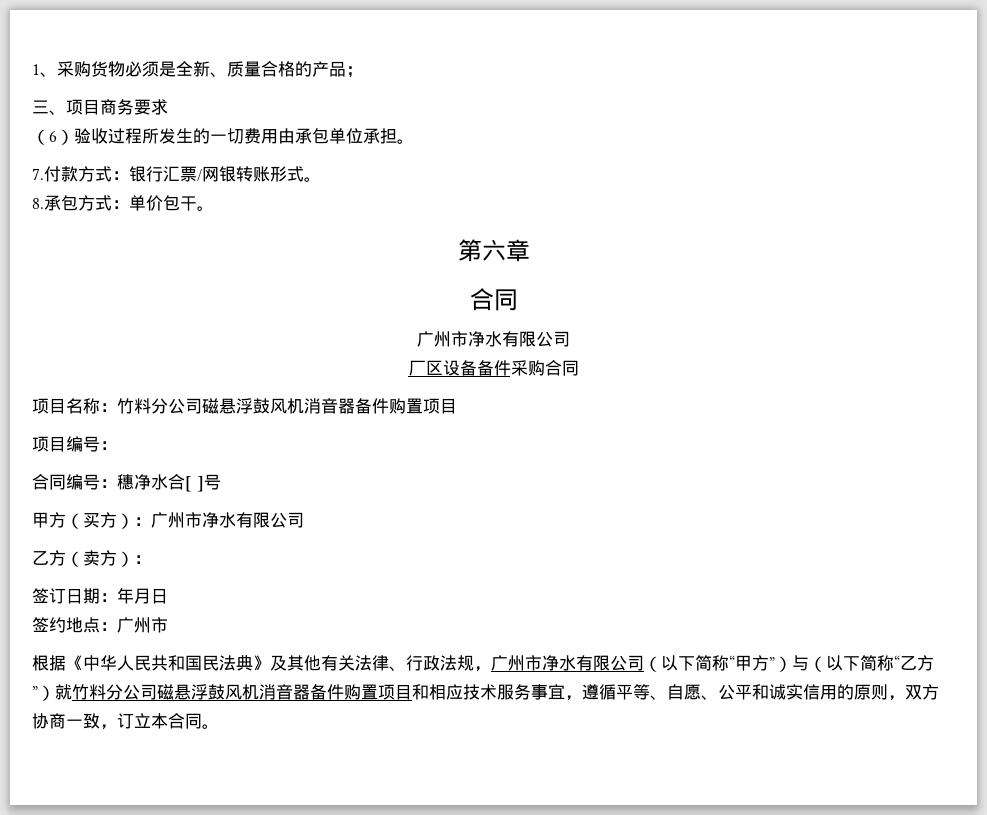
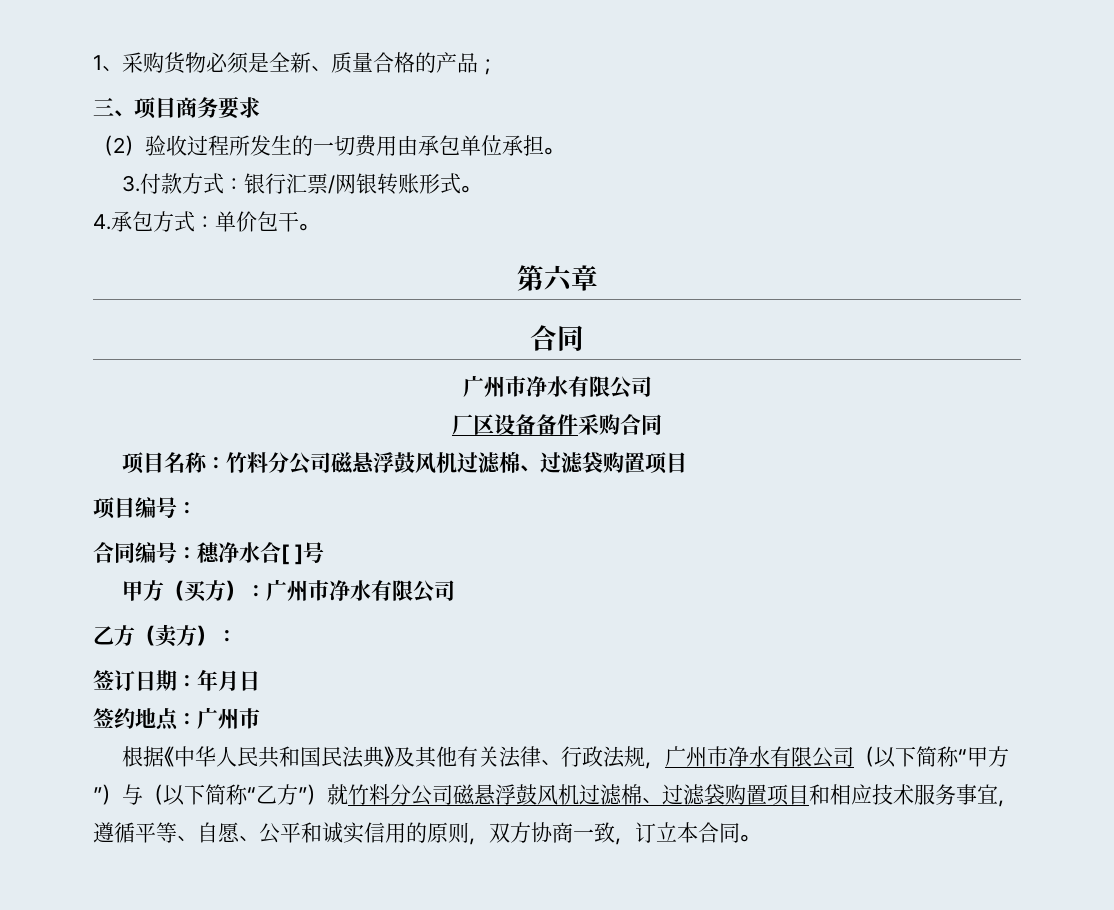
[49,131,57,142] 6 -> [113,137,125,153] 2
[32,168,44,180] 7. -> [121,175,140,192] 3.
[32,198,44,209] 8. -> [93,214,111,230] 4.
[304,398,389,414] 消音器备件 -> [456,452,603,474] 过滤棉、过滤袋
[259,684,344,700] 消音器备件 -> [579,784,725,805] 过滤棉、过滤袋

